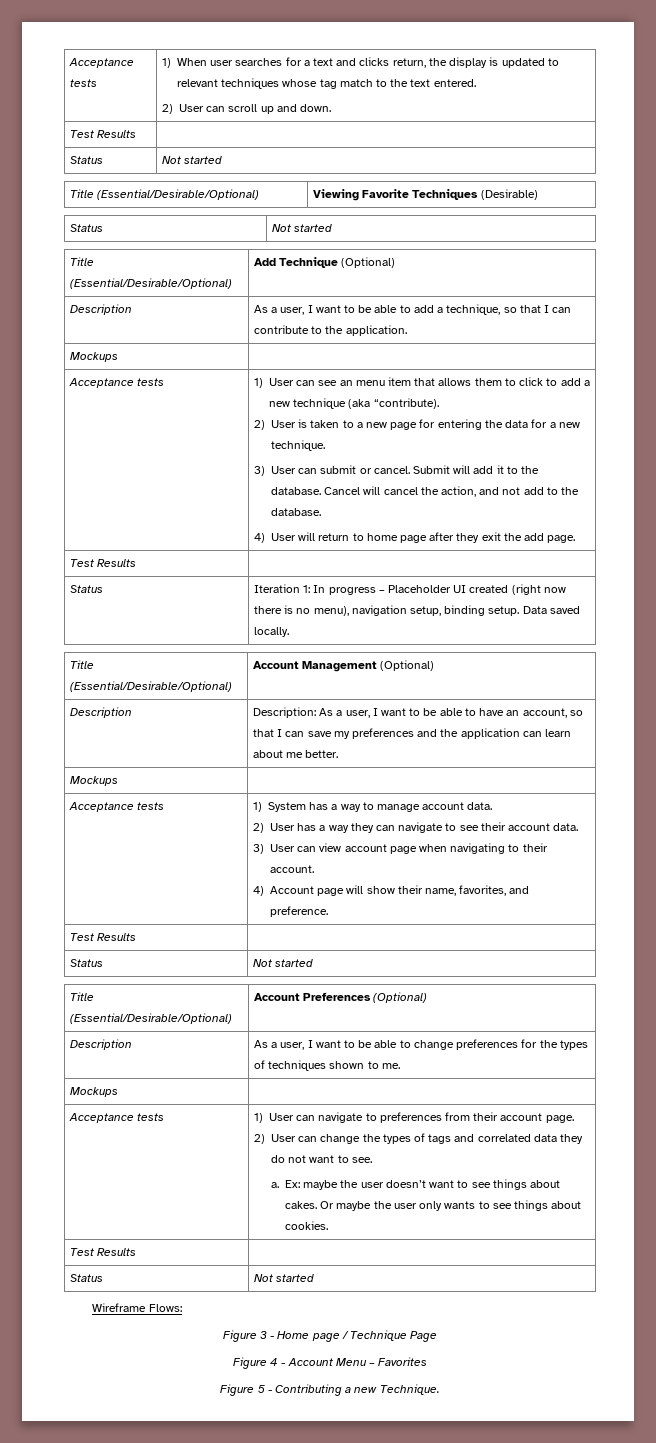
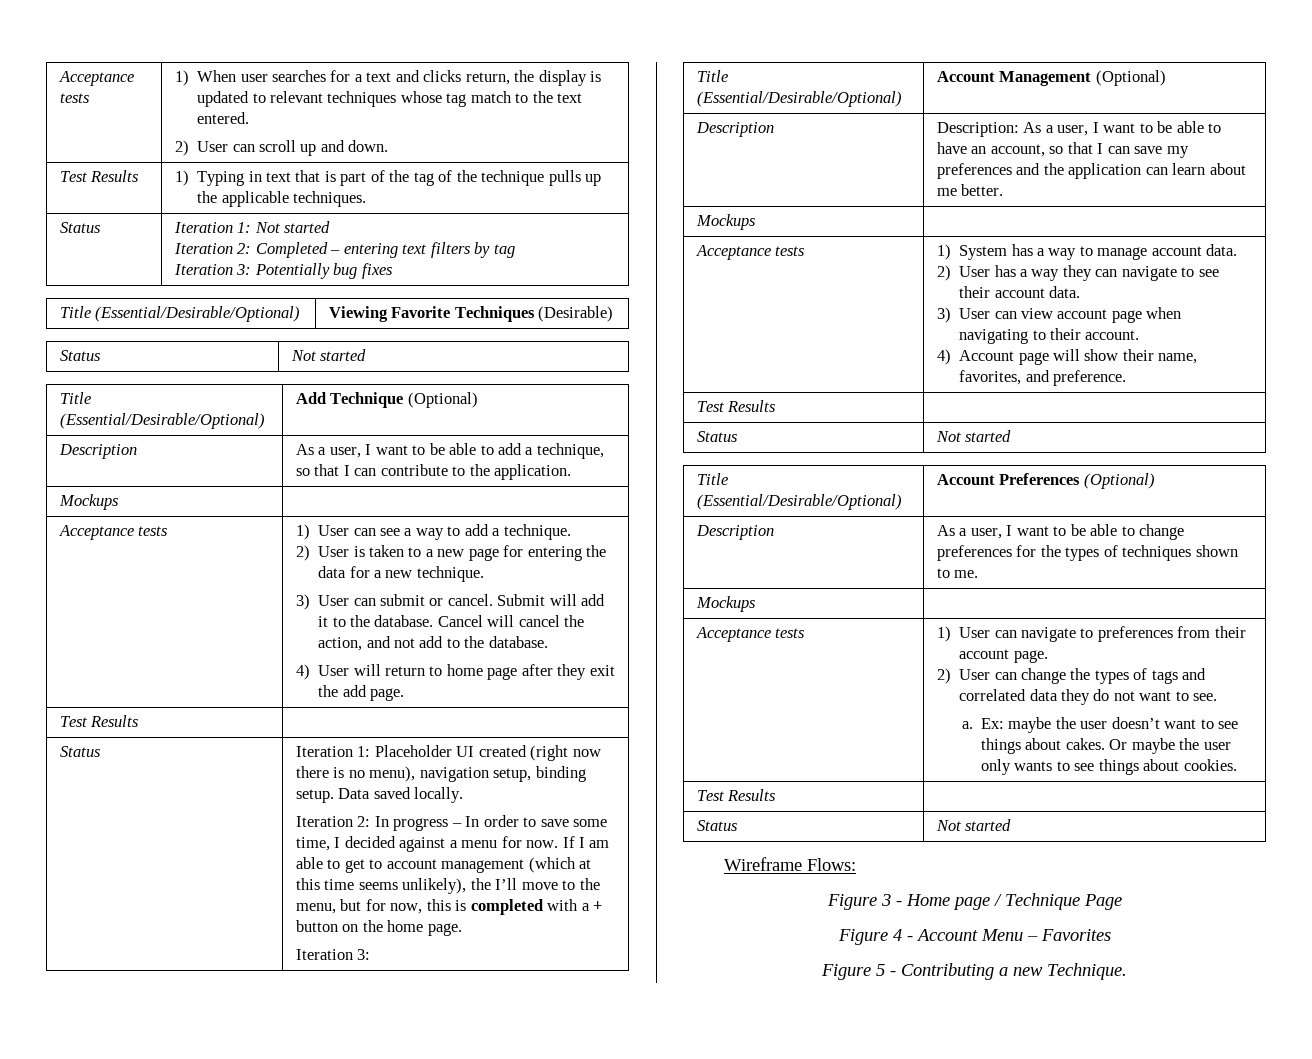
[69,156,103,164] [161,156,223,164] // Status | Not started -> [174,170,602,186] [197,191,367,207] [59,222,100,233] [173,221,331,233] [173,242,515,258] [173,263,392,279] 1) Typing in text that is part of the tag of the technique pulls up the applicable techniques. // Status | Iteration 1: Not started // Iteration 2: Completed – entering text filters by tag // Iteration 3: Potentially bug fixes
[339,377,590,386] [268,398,439,409] an menu item that allows them to click to add a new technique (aka “contribute). -> [404,524,571,540] a way to add a technique.
[313,585,385,595] In progress – -> (371, 751) none
(289, 632) none -> [295,815,607,831] [295,836,610,852] [295,857,592,873] [295,878,600,894] [295,899,602,915] [295,920,462,936] [295,949,371,960] // Iteration 2: In progress – In order to save some time, I decided against a menu for now. If I am able to get to account management (which at this time seems unlikely), the I’ll move to the menu, but for now, this is completed with a + button on the home page. // Iteration 3:

